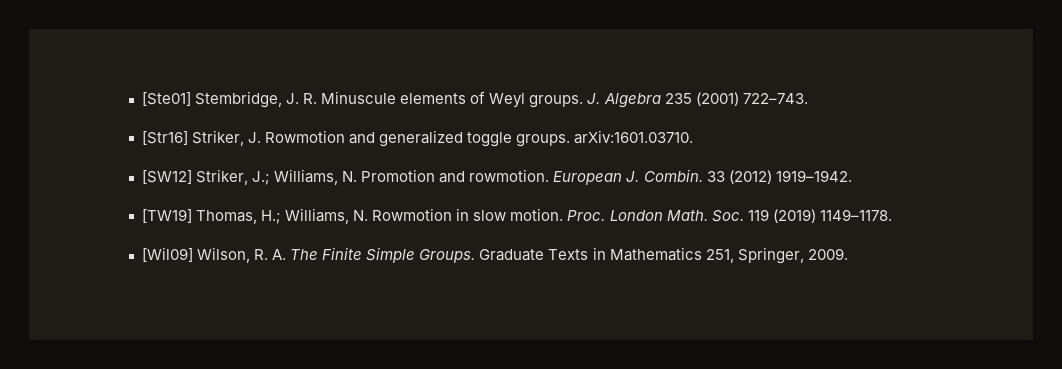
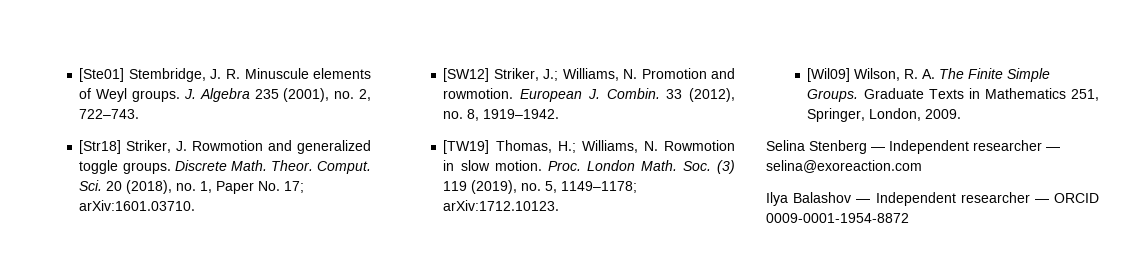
[695,92,739,106] (2001) -> [283,88,371,102] (2001), no. 2,
[142,131,189,145] [Str16] -> [79,140,122,154] [Str18]
(571, 140) none -> [174,160,372,174] [79,180,305,194] Discrete Math. Theor. Comput. Sci. 20 (2018), no. 1, Paper No. 17;
[728,170,772,184] (2012) -> [689,88,735,102] [443,109,480,121] (2012), no. 8,
[747,209,892,223] 119 (2019) 1149–1178. -> [717,160,735,174] [443,180,638,194] [443,200,560,211] (3) 119 (2019), no. 5, 1149–1178; arXiv:1712.10123.
(804, 255) none -> [869,108,922,121] London,
(848, 254) none -> [766,140,1060,154] [766,160,922,173] [766,192,1099,206] [766,213,909,223] // Selina Stenberg — Independent researcher — selina@exoreaction.com // Ilya Balashov — Independent researcher — ORCID 0009-0001-1954-8872

